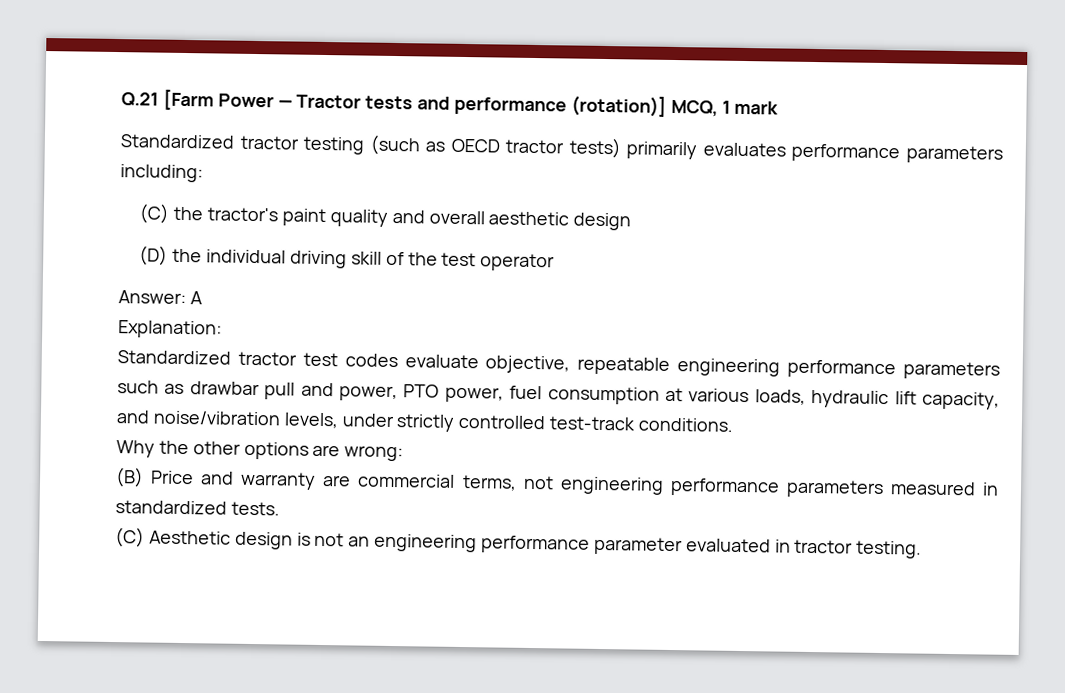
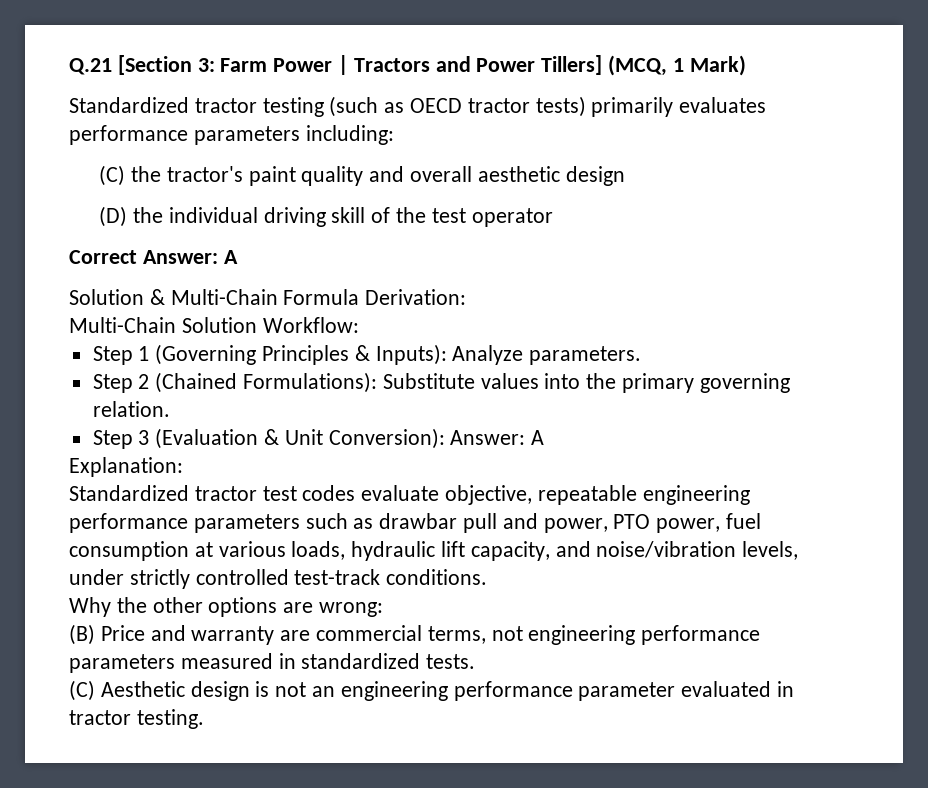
[162,89,780,117] [Farm Power — Tractor tests and performance (rotation)] MCQ, 1 mark -> [117,55,746,76] [Section 3: Farm Power | Tractors and Power Tillers] (MCQ, 1 Mark)
(556, 262) none -> [69,250,238,264] [69,289,467,305] [69,317,359,333] [92,344,642,365] [92,372,790,393] [92,401,170,417] [92,428,445,449] Correct Answer: A // Solution & Multi-Chain Formula Derivation: // Multi-Chain Solution Workflow: // Step 1 (Governing Principles & Inputs): Analyze parameters. // Step 2 (Chained Formulations): Substitute values into the primary governing relation. // Step 3 (Evaluation & Unit Conversion):

